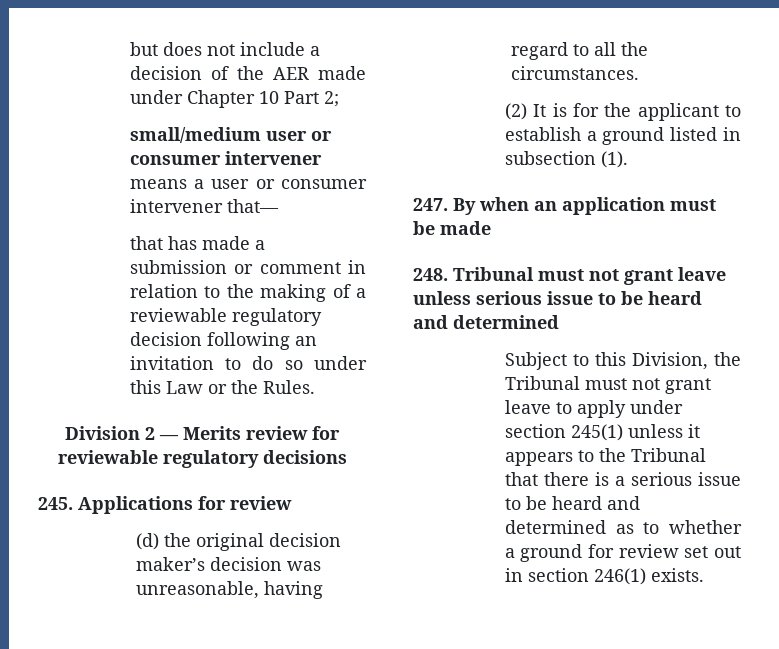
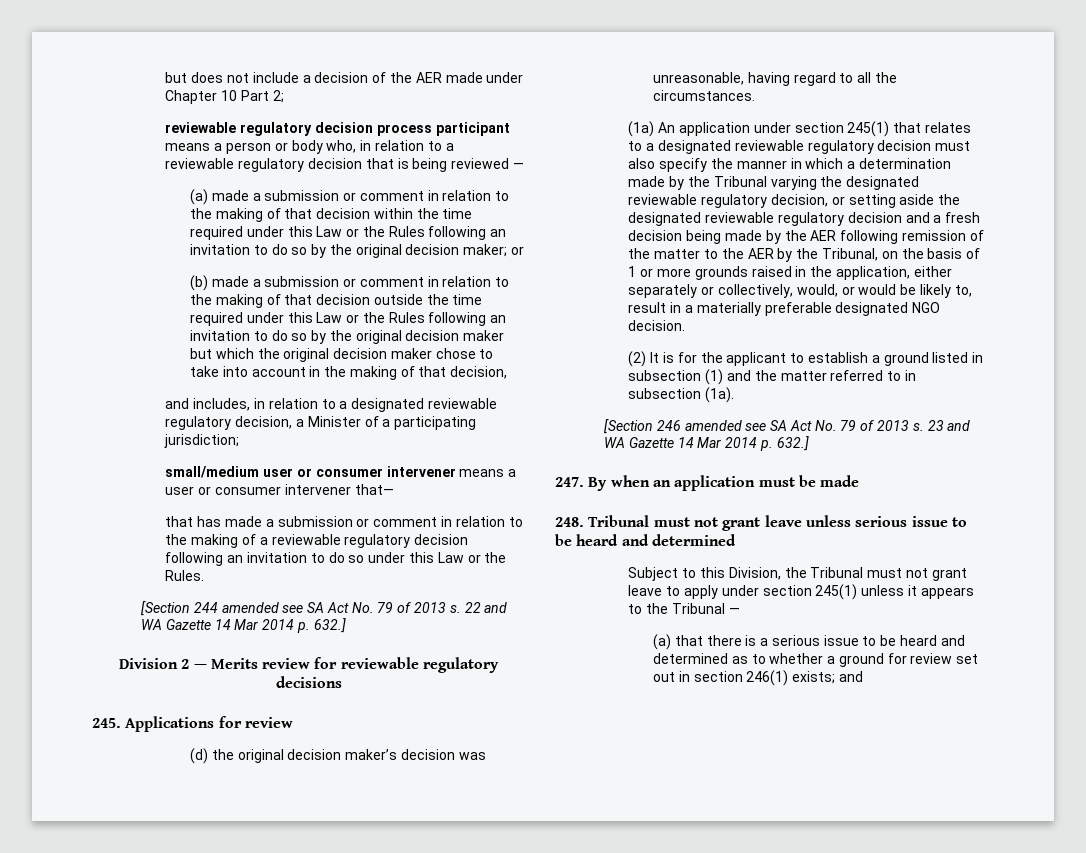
(339, 99) none -> [165,122,510,136] [165,140,454,154] [165,158,524,172] [189,189,510,205] [189,208,473,222] [189,226,507,240] [189,244,525,258] [189,275,510,291] [189,294,483,308] [189,312,507,326] [189,330,505,344] [189,348,494,362] [189,366,508,380] [165,398,497,412] [165,416,477,430] [164,434,240,448] // reviewable regulatory decision process participant means a person or body who, in relation to a reviewable regulatory decision that is being reviewed — // (a) made a submission or comment in relation to the making of that decision within the time required under this Law or the Rules following an invitation to do so by the original decision maker; or // (b) made a submission or comment in relation to the making of that decision outside the time required under this Law or the Rules following an invitation to do so by the original decision maker but which the original decision maker chose to take into account in the making of that decision, // and includes, in relation to a designated reviewable regulatory decision, a Minister of a participating jurisdiction;
(315, 387) none -> [140,601,508,616] [140,618,346,633] // [Section 244 amended see SA Act No. 79 of 2013 s. 22 and WA Gazette 14 Mar 2014 p. 632.]
(640, 73) none -> [628,121,971,137] [628,140,971,154] [628,158,951,172] [628,176,920,190] [628,194,961,208] [628,212,981,226] [628,230,984,244] [628,248,981,262] [628,266,952,280] [628,284,972,298] [628,302,941,316] [628,320,686,331] // (1a) An application under section 245(1) that relates to a designated reviewable regulatory decision must also specify the manner in which a determination made by the Tribunal varying the designated reviewable regulatory decision, or setting aside the designated reviewable regulatory decision and a fresh decision being made by the AER following remission of the matter to the AER by the Tribunal, on the basis of 1 or more grounds raised in the application, either separately or collectively, would, or would be likely to, result in a materially preferable designated NGO decision.
[600,151,628,168] (1). -> [705,369,916,385] [628,387,735,403] [603,419,971,434] [603,436,809,451] (1) and the matter referred to in subsection (1a). // [Section 246 amended see SA Act No. 79 of 2013 s. 23 and WA Gazette 14 Mar 2014 p. 632.]
(706, 455) none -> [728,608,740,614] [652,634,671,650] — // (a)
[650,568,704,582] exists. -> [792,671,863,684] exists; and

